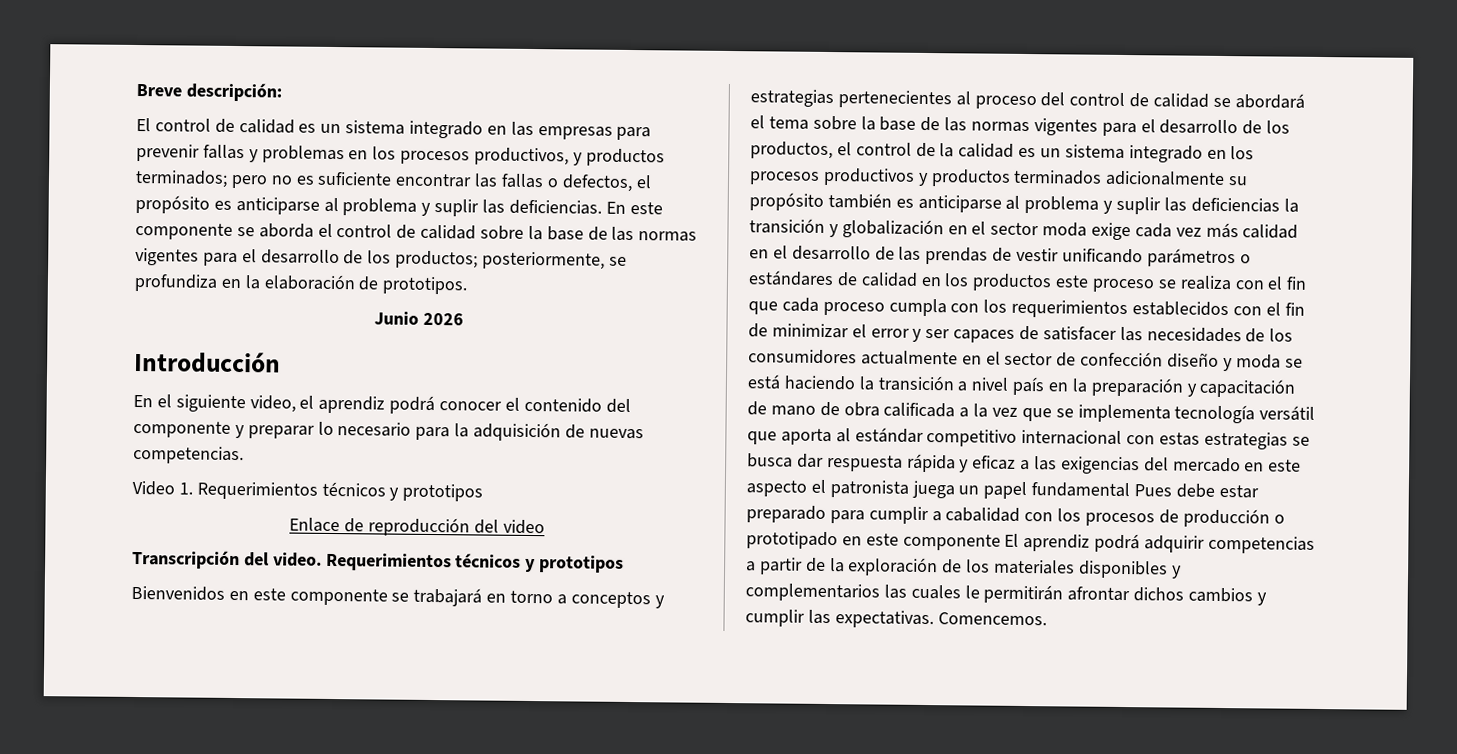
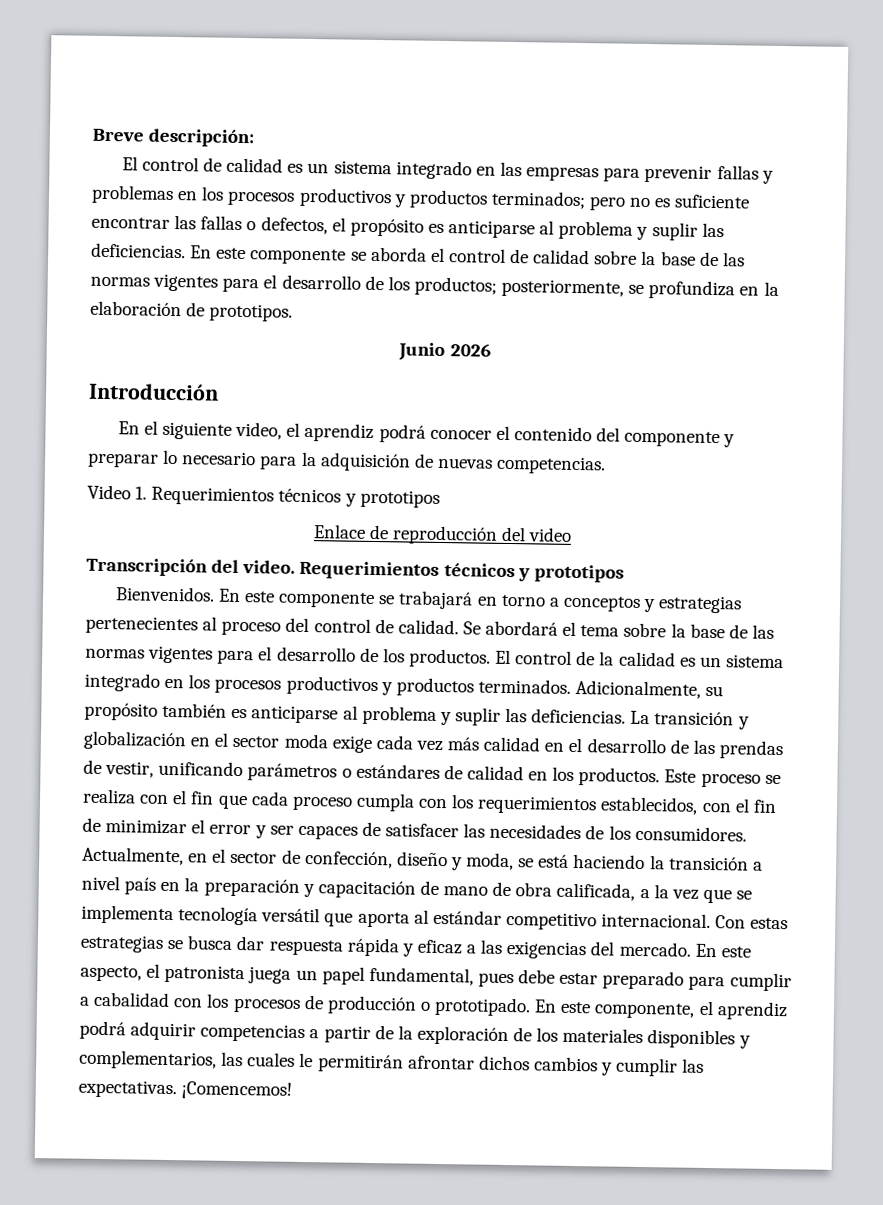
[474,147,570,166] productivos, -> [298,187,392,208] productivos
[131,585,249,601] Bienvenidos en -> [114,586,241,603] Bienvenidos. En
[1153,93,1231,108] calidad se -> [397,619,481,635] calidad. Se
[750,141,852,160] productos, el -> [408,648,512,668] productos. El
[1013,169,1226,187] terminados adicionalmente -> [477,678,702,699] terminados. Adicionalmente,
[1190,197,1299,213] deficiencias la -> [531,708,651,725] deficiencias. La
[1016,247,1060,262] vestir -> [105,761,155,778] vestir,
[972,273,1090,292] productos este -> [578,767,697,787] productos. Este
[1132,301,1230,317] establecidos -> [600,796,699,815] establecidos,
[748,349,958,366] consumidores actualmente -> [634,825,747,842] [82,846,184,866] consumidores. Actualmente,
[1080,351,1164,367] confección -> [304,850,393,869] confección,
[1235,354,1281,369] moda -> [466,852,515,871] moda,
[883,402,956,418] calificada -> [556,882,636,901] calificada,
[1021,429,1156,445] internacional con -> [601,912,747,929] internacional. Con
[1172,457,1302,473] [746,480,807,497] mercado en este aspecto -> [618,941,751,958] [80,965,142,982] mercado. En este aspecto,
[1031,482,1173,498] fundamental Pues -> [368,966,514,988] fundamental, pues
[746,531,1020,551] prototipado en este componente El -> [434,996,714,1019] prototipado. En este componente, el
[745,583,880,602] complementarios -> [79,1049,217,1070] complementarios,
[937,612,1047,626] Comencemos. -> [181,1081,293,1100] ¡Comencemos!

